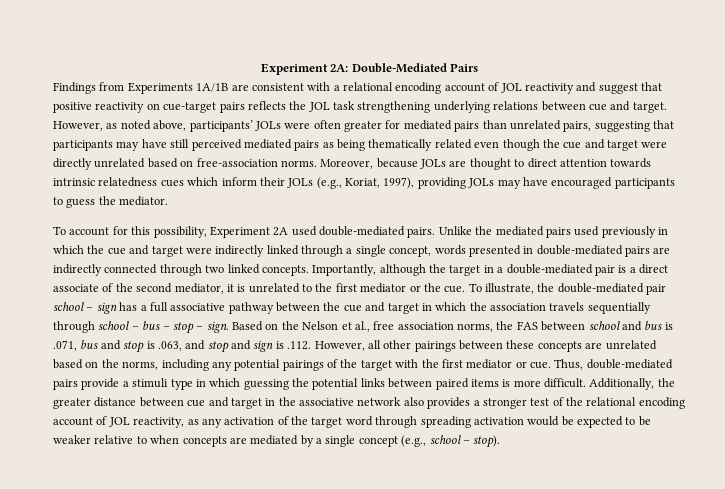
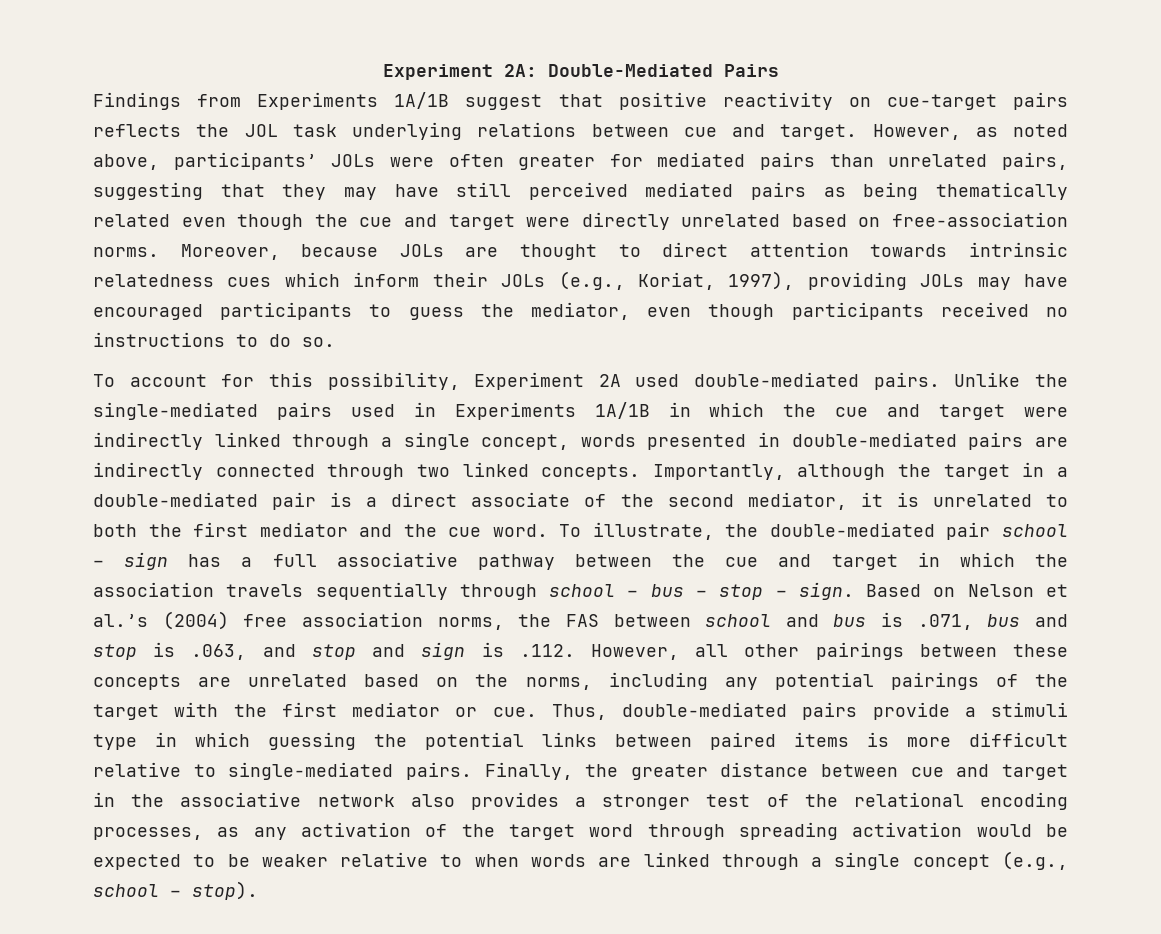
[231,82,597,94] are consistent with a relational encoding account of JOL reactivity and -> (450, 100) none
[357,101,431,113] strengthening -> (337, 130) none
[53,140,113,151] participants -> [282,184,327,200] they
[119,196,169,206] mediator. -> [531,302,1069,320] [93,332,335,347] mediator, even though participants received no instructions to do so.
[495,226,544,236] mediated -> [93,402,258,420] single-mediated
[601,226,656,238] previously -> [413,402,650,420] in Experiments 1A/1B
[315,283,466,293] the first mediator or the cue. -> [93,522,548,537] both the first mediator and the cue word.
[281,321,299,330] the -> (956, 592) none
[354,321,370,332] al., -> [93,611,229,630] al.’s (2004)
[544,378,655,390] difficult. Additionally, -> [969,732,1068,747] [93,762,573,780] difficult relative to single-mediated pairs. Finally,
[53,416,185,428] account of JOL reactivity, -> [93,827,203,840] processes,
[182,435,314,447] concepts are mediated by -> [531,852,799,870] words are linked through

